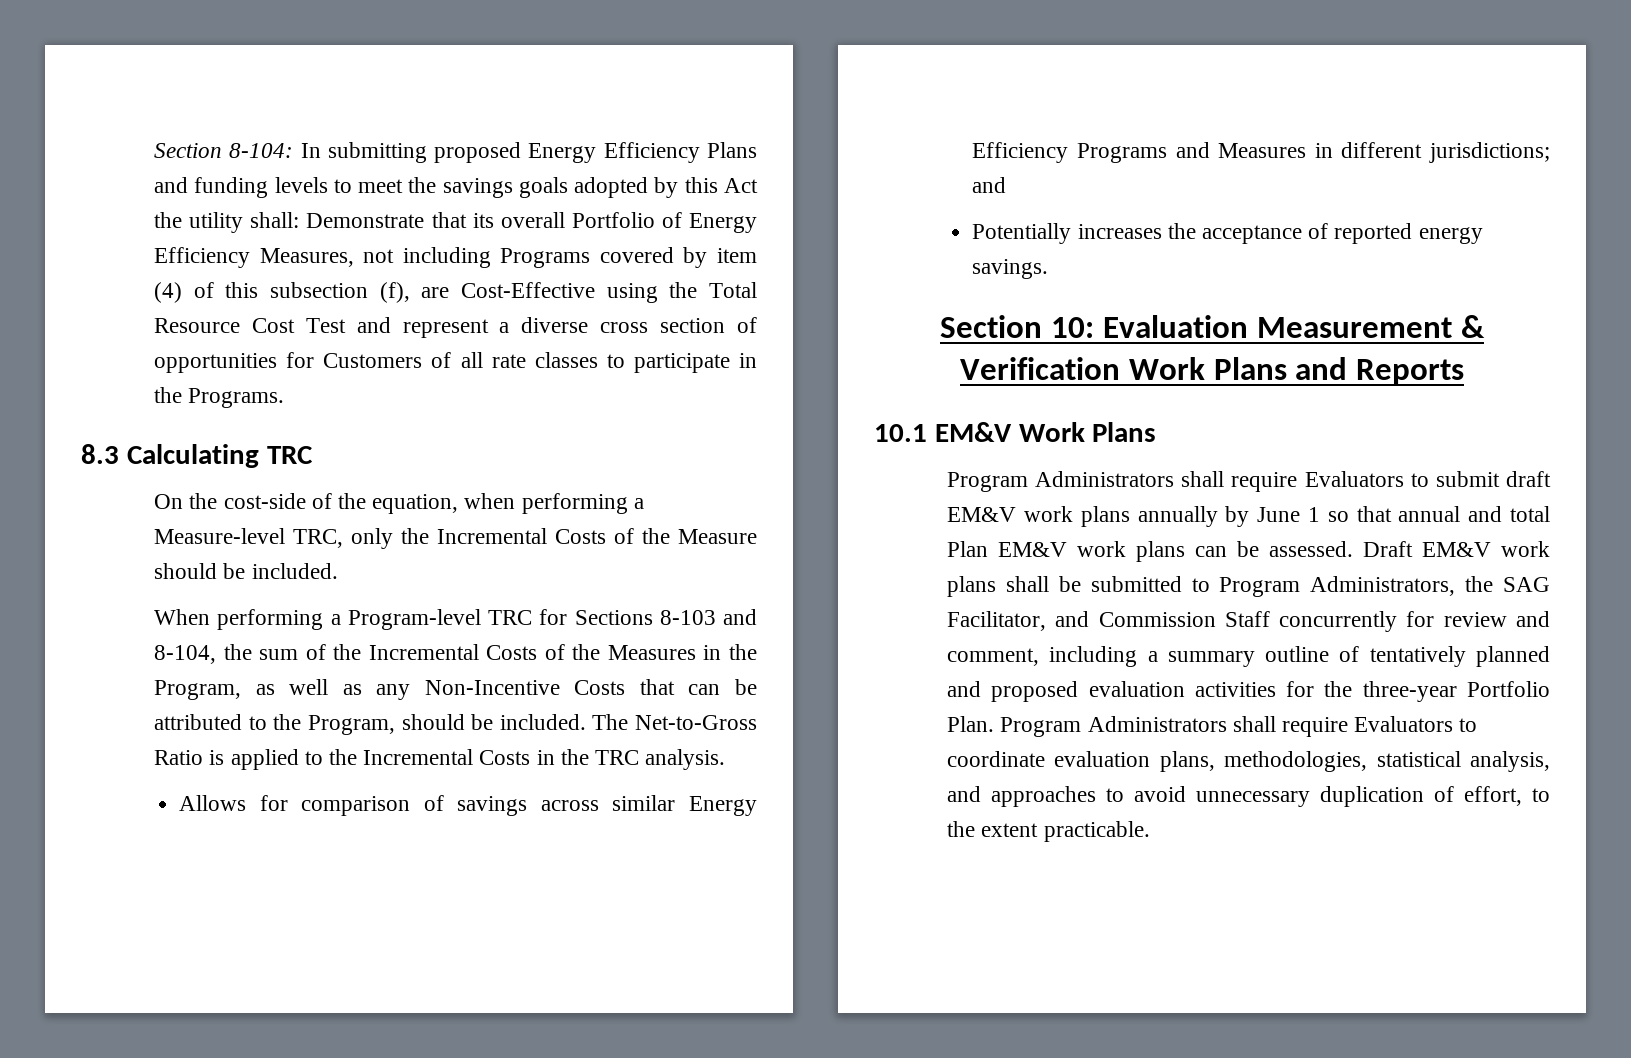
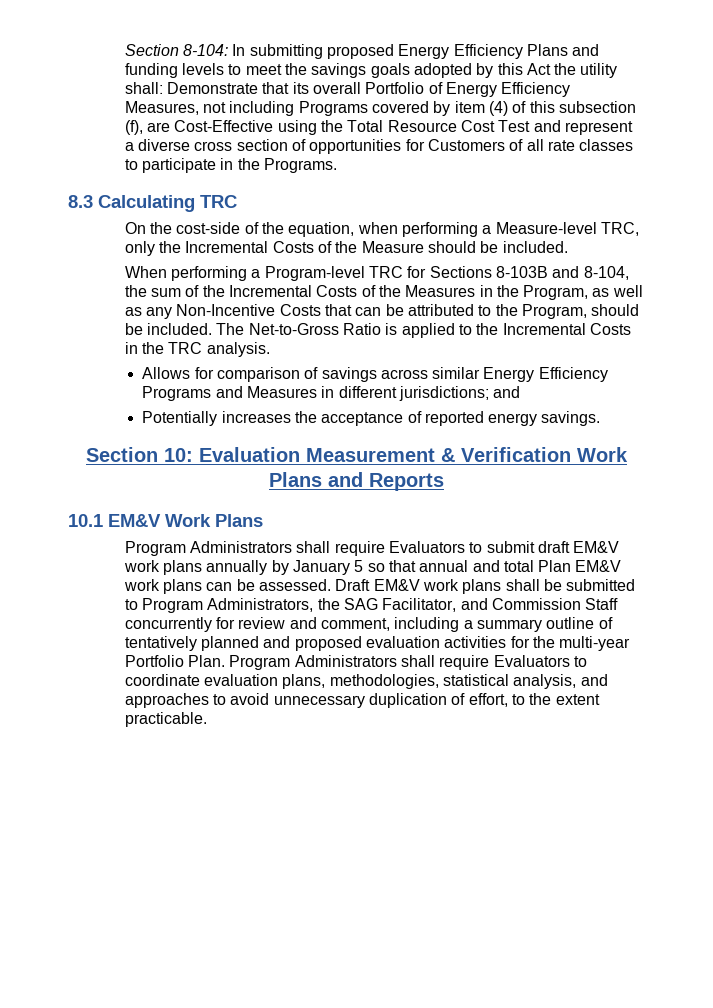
[659,610,716,625] 8-103 -> [495,266,548,278] 8-103B
[1257,507,1320,522] June 1 -> [292,560,364,575] January 5
[1362,681,1457,702] three-year -> [559,636,631,651] multi-year

